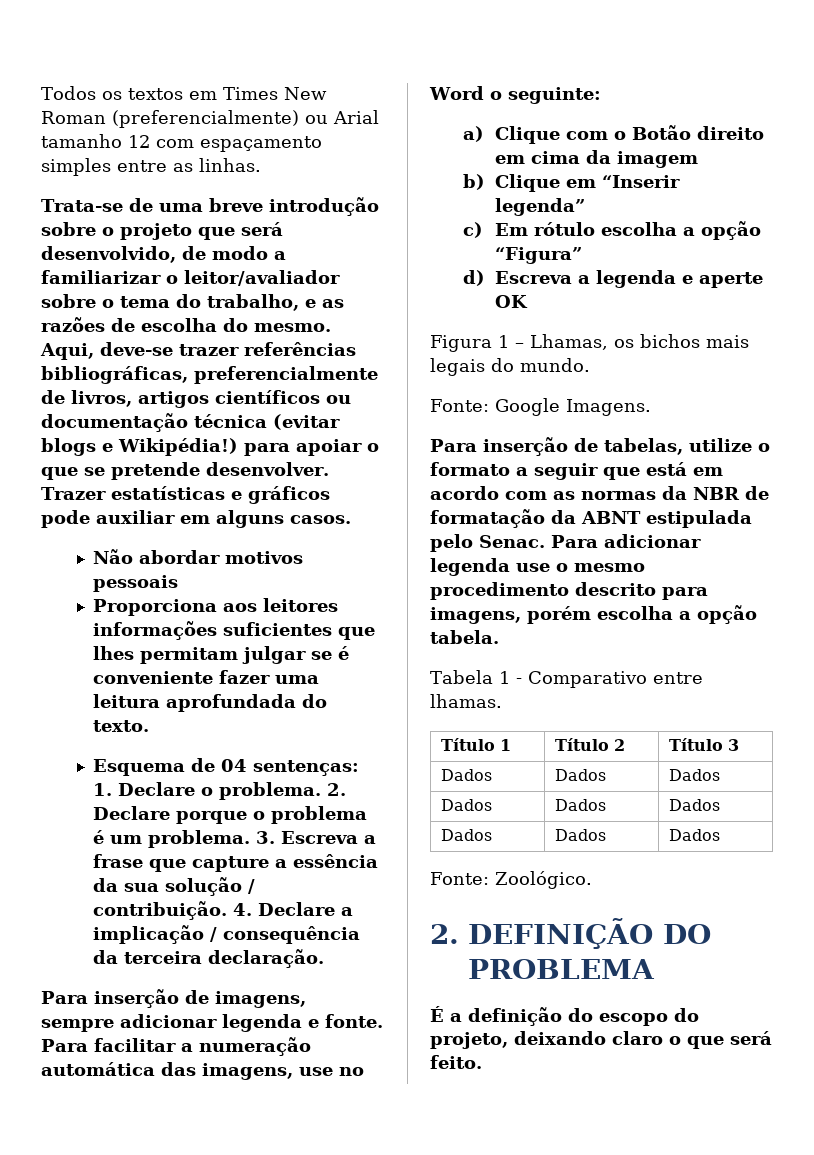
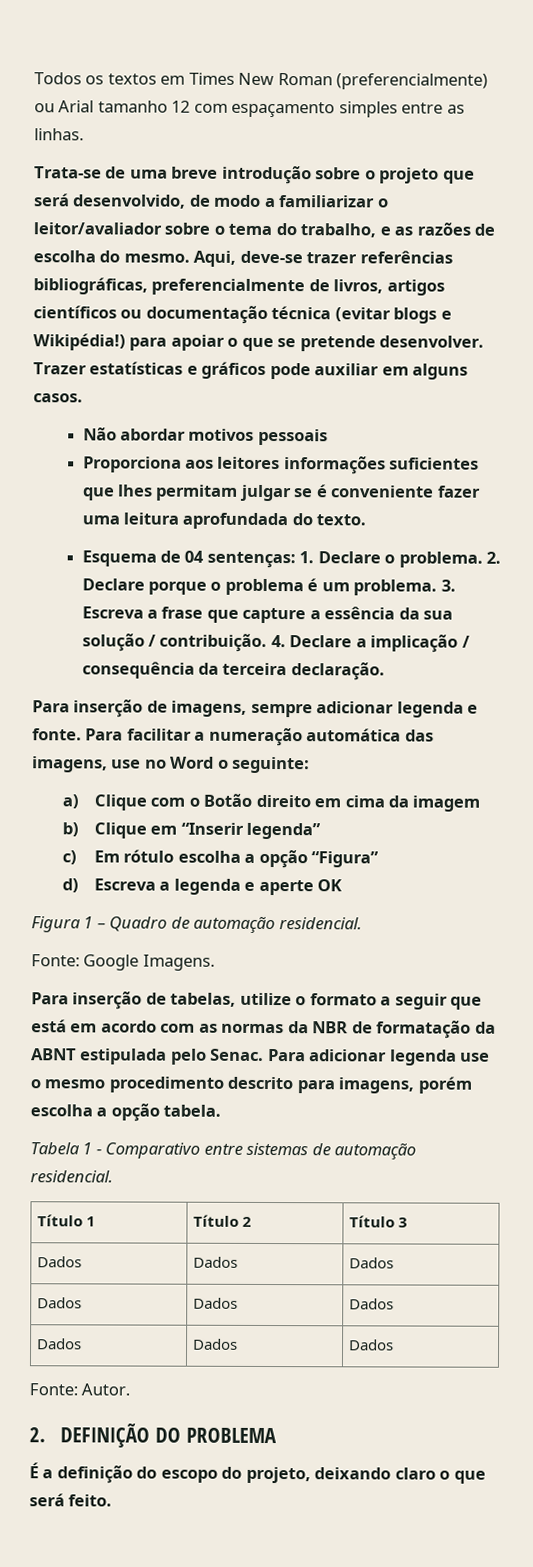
[530,334,749,350] [430,358,590,376] Lhamas, os bichos mais legais do mundo. -> [109,915,362,934] Quadro de automação residencial.
[430,694,502,708] lhamas. -> [246,1142,417,1160] [30,1170,113,1183] sistemas de automação residencial.
[494,871,592,889] Zoológico. -> [81,1383,131,1396] Autor.

